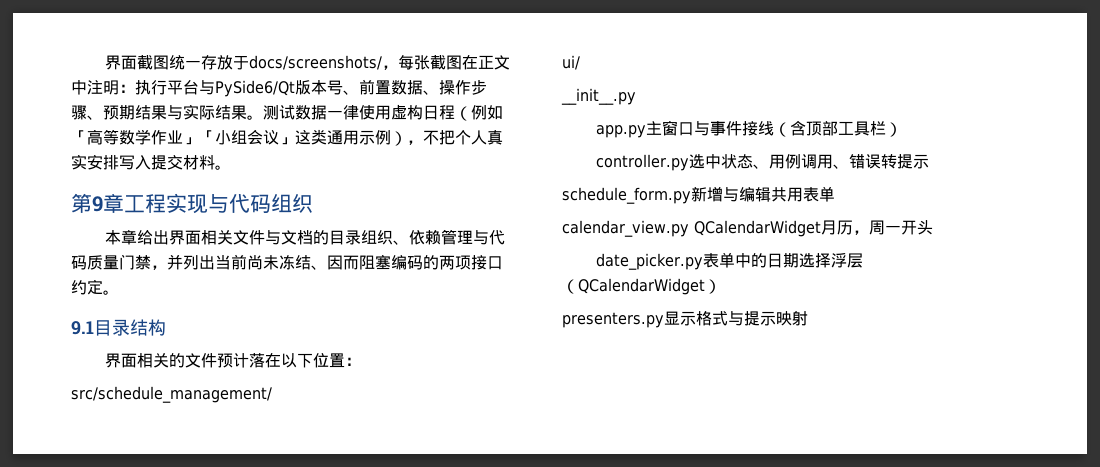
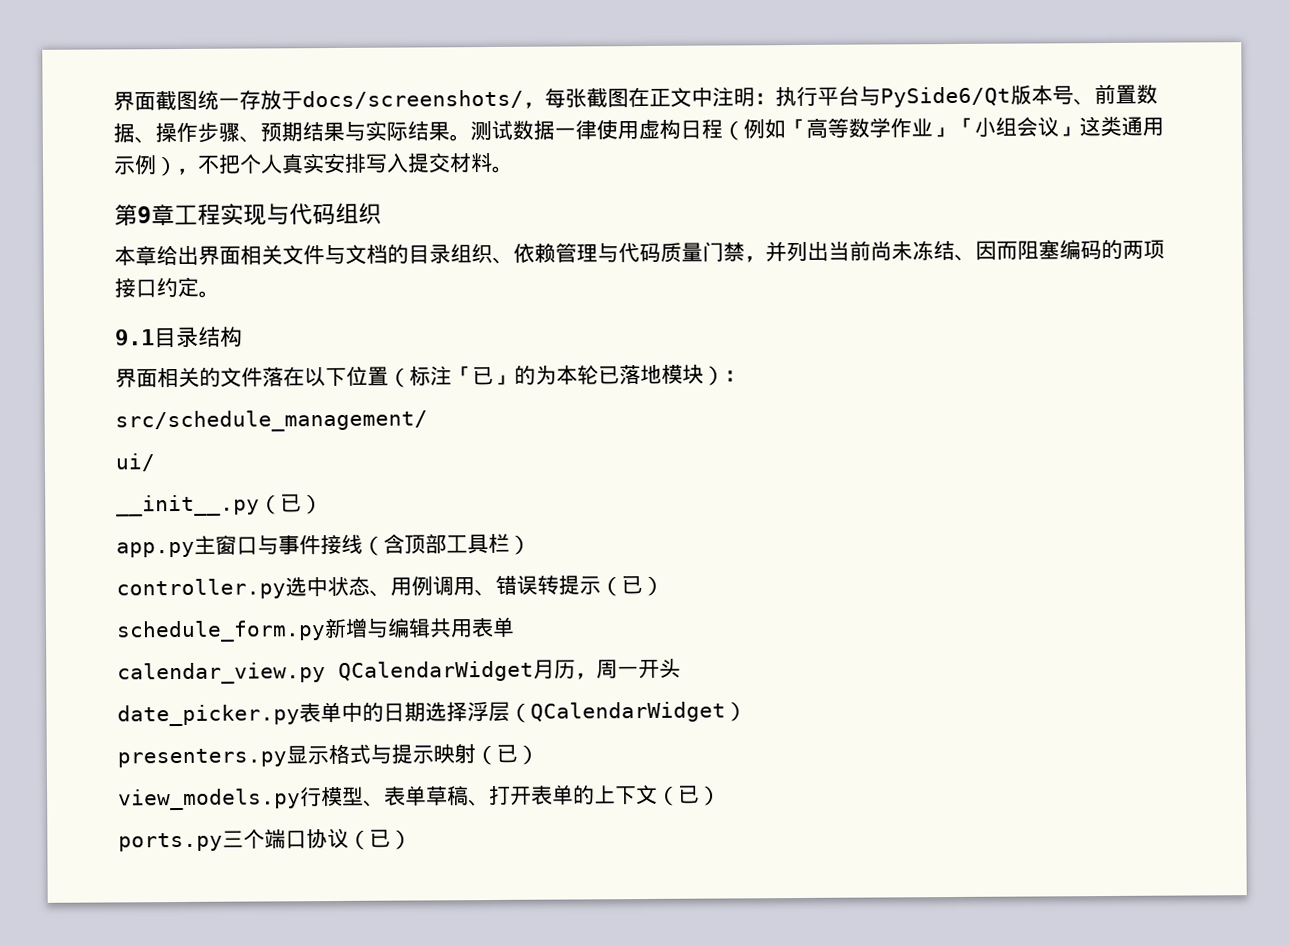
[217,353,250,368] 预计 -> (263, 377) none
(346, 360) none -> [388,364,725,388] （标注「已」的为本轮已落地模块）
(636, 96) none -> [259,494,323,515] （已）
(930, 161) none -> [600,575,664,597] （已）
(808, 318) none -> [475,744,539,766] [118,784,721,811] [118,828,412,852] （已） // view_models.py行模型、表单草稿、打开表单的上下文（已） // ports.py三个端口协议（已）

